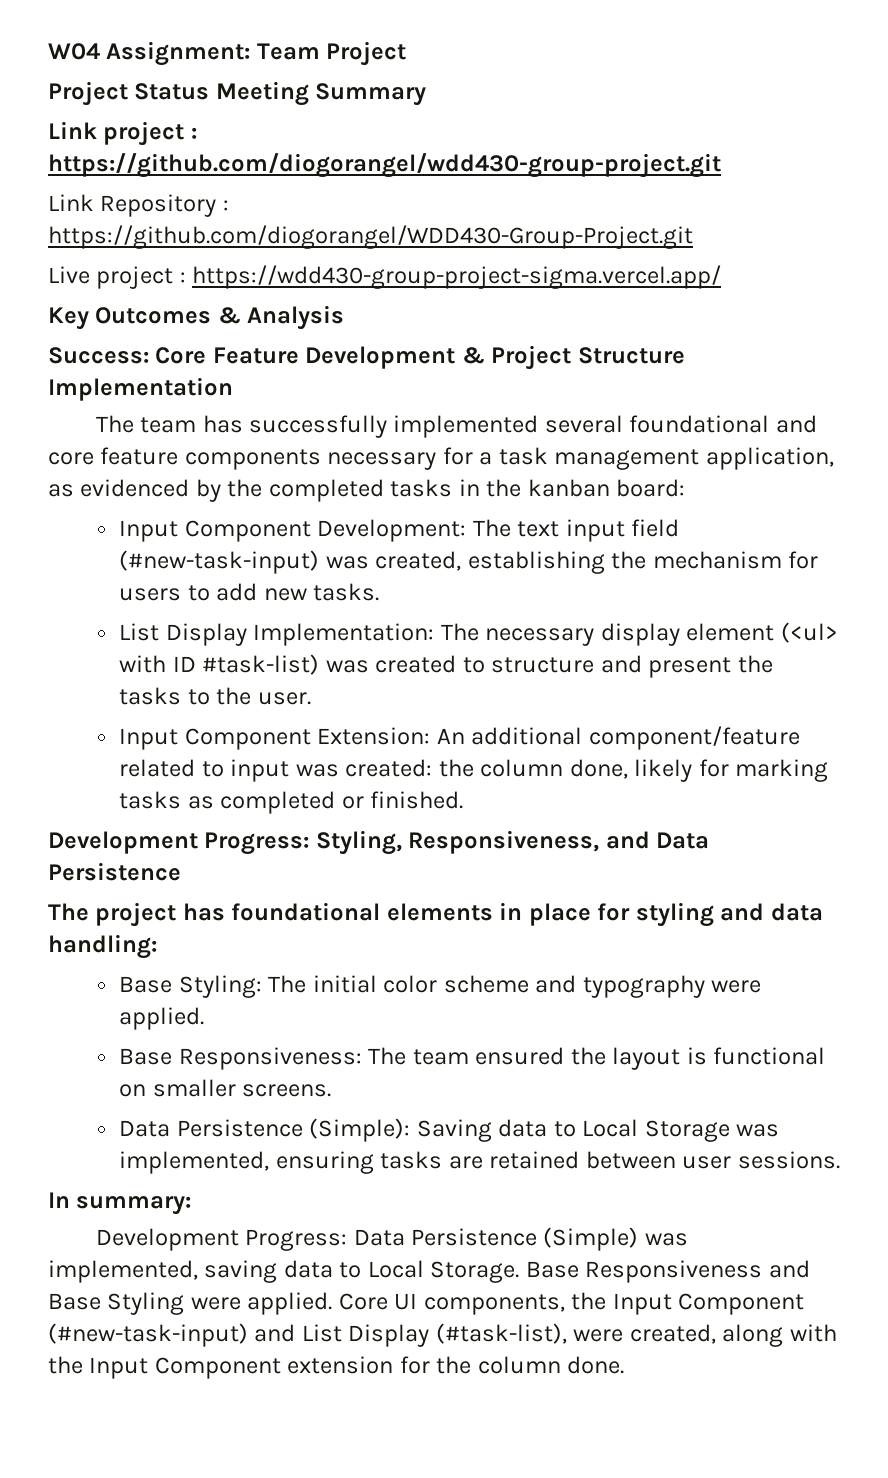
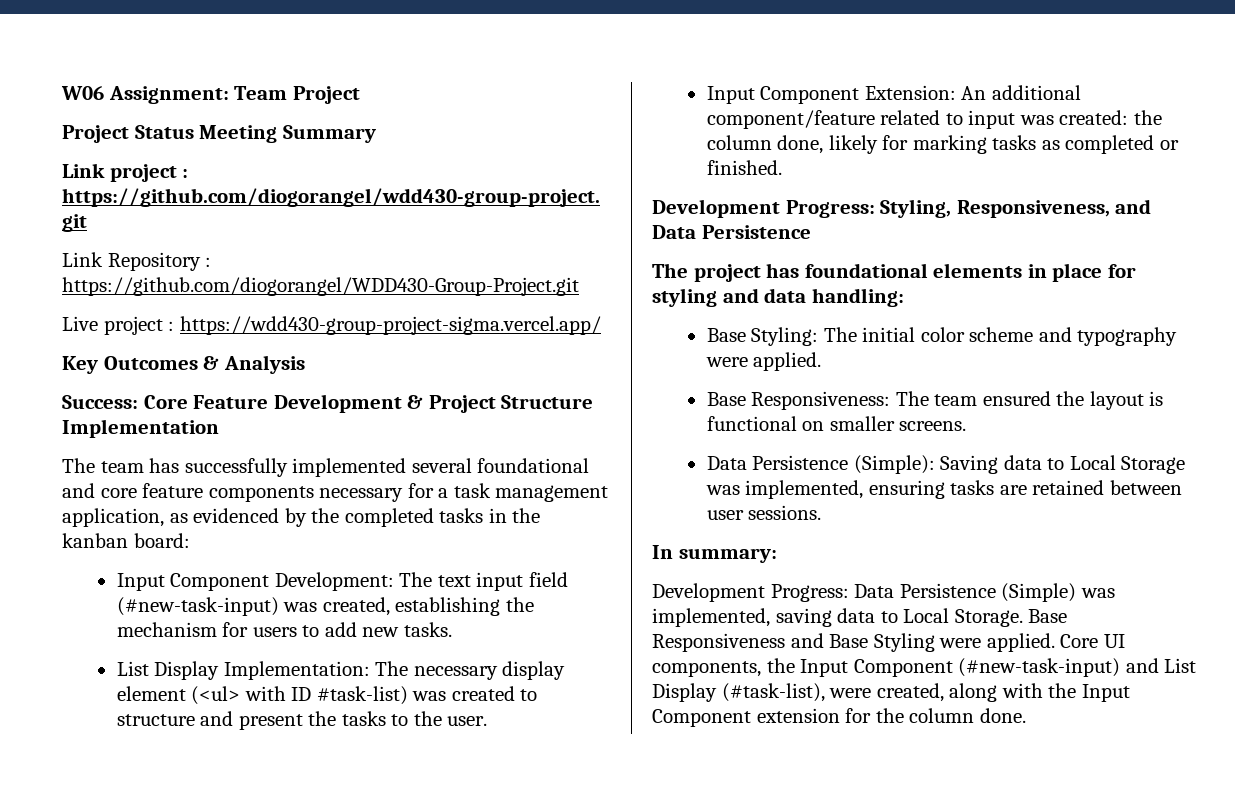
[48,43,100,60] W04 -> [61,86,104,100] W06

